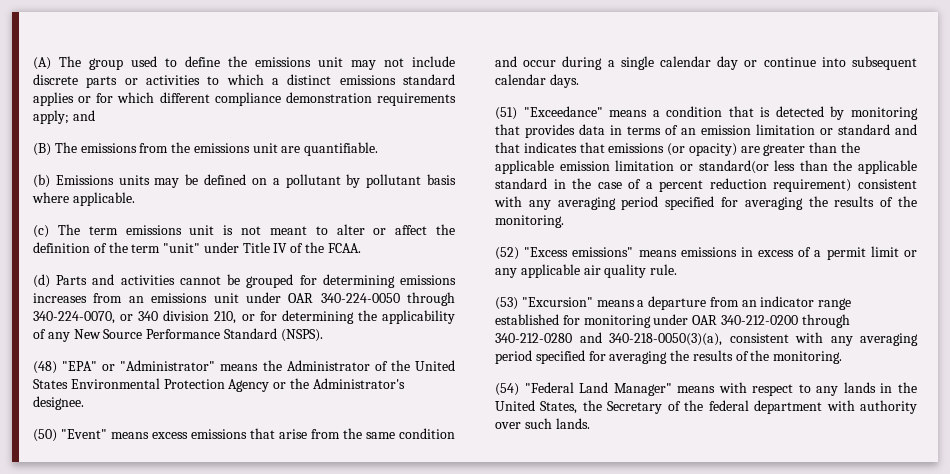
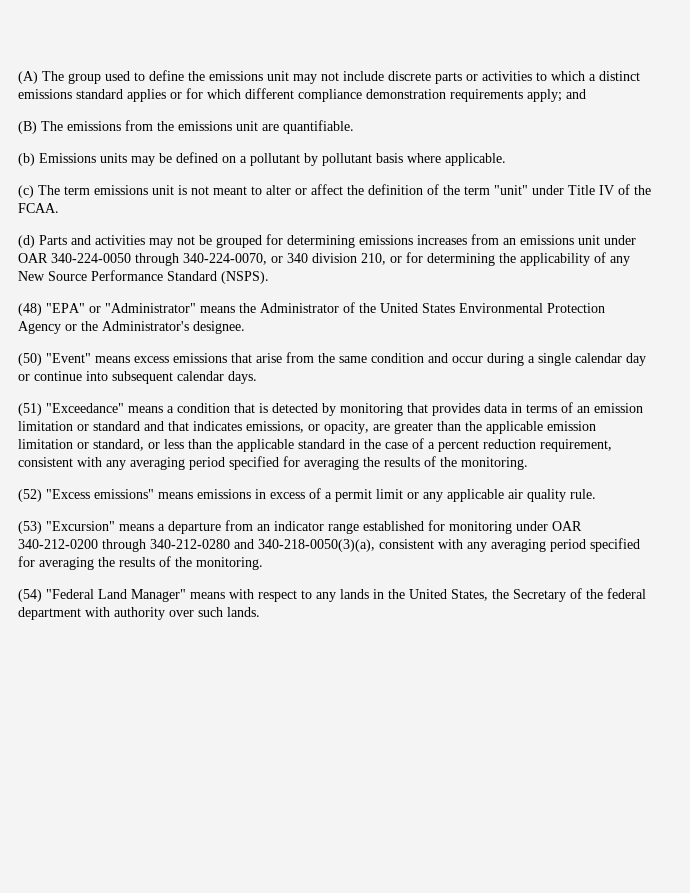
[179,276,221,285] cannot -> [149,236,195,248] may not
[579,142,737,156] that emissions (or opacity) -> [246,421,369,434] emissions, or opacity,
[698,160,769,174] standard(or -> [93,439,160,451] standard, or
[773,179,852,192] requirement) -> [540,439,612,452] requirement,

